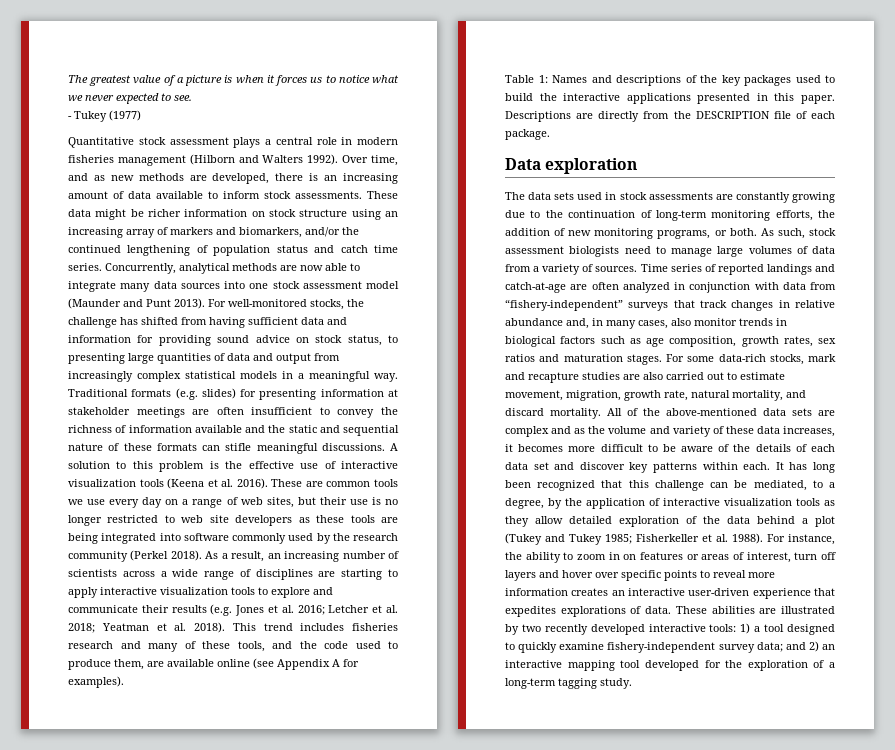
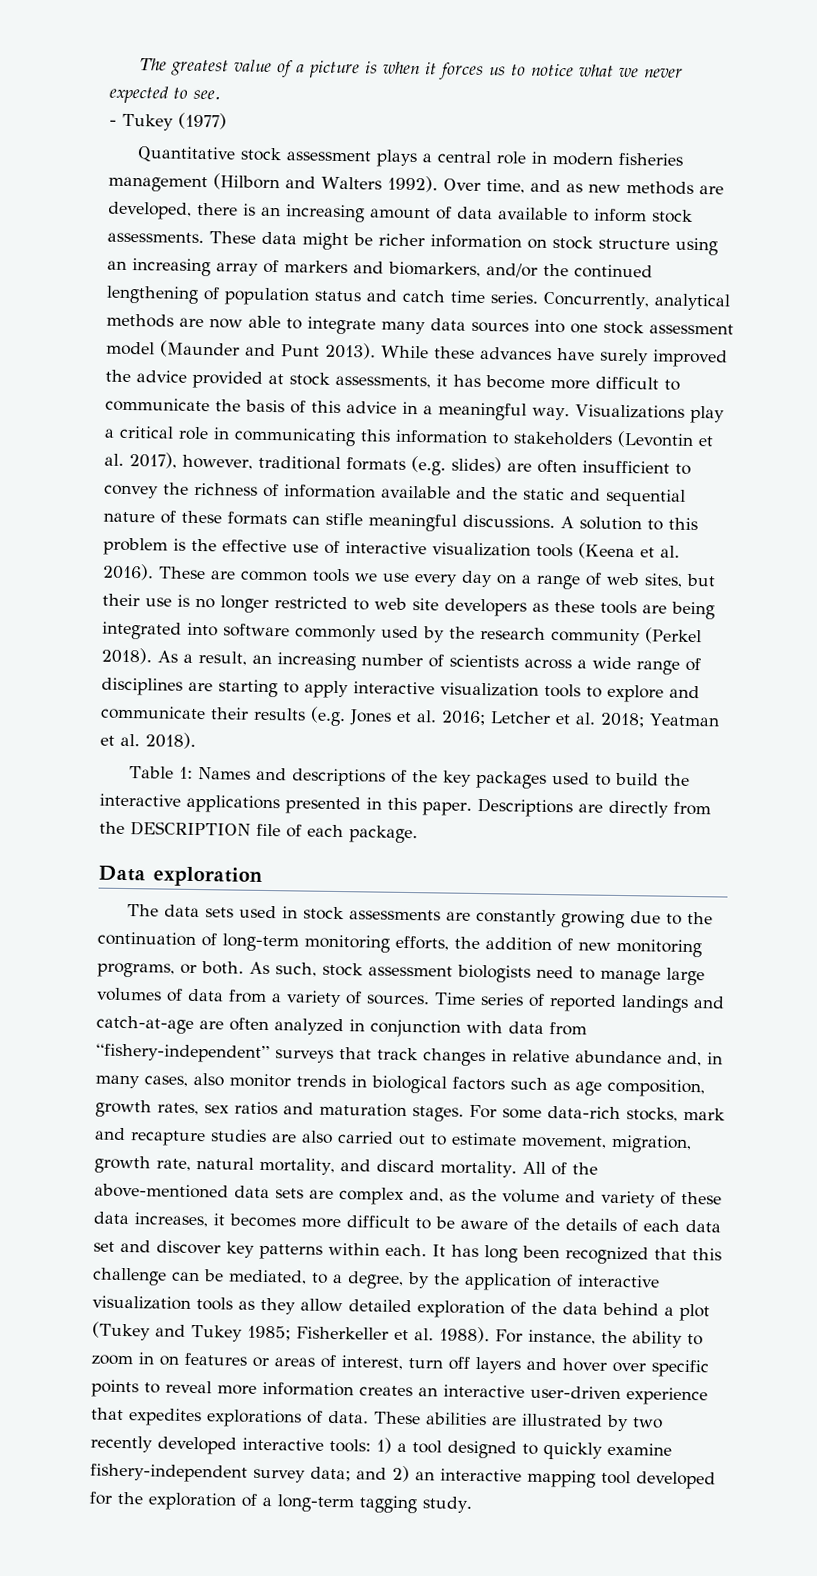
[208,299,364,310] [68,317,347,328] [68,335,398,346] [68,353,340,364] [68,371,398,382] [68,388,398,400] [68,407,185,418] For well-monitored stocks, the challenge has shifted from having sufficient data and information for providing sound advice on stock status, to presenting large quantities of data and output from increasingly complex statistical models in a meaningful way. Traditional formats (e.g. slides) for presenting information at stakeholder meetings -> [381,345,728,368] [105,369,680,391] [105,397,725,424] [104,425,714,448] [104,452,502,476] While these advances have surely improved the advice provided at stock assessments, it has become more difficult to communicate the basis of this advice in a meaningful way. Visualizations play a critical role in communicating this information to stakeholders (Levontin et al. 2017), however, traditional formats (e.g. slides)
[232,623,398,631] [68,641,398,652] [68,658,359,670] [68,676,124,688] This trend includes fisheries research and many of these tools, and the code used to produce them, are available online (see Appendix A for examples). -> (196, 740) none
[551,426,572,434] and -> [409,1188,444,1203] and,

